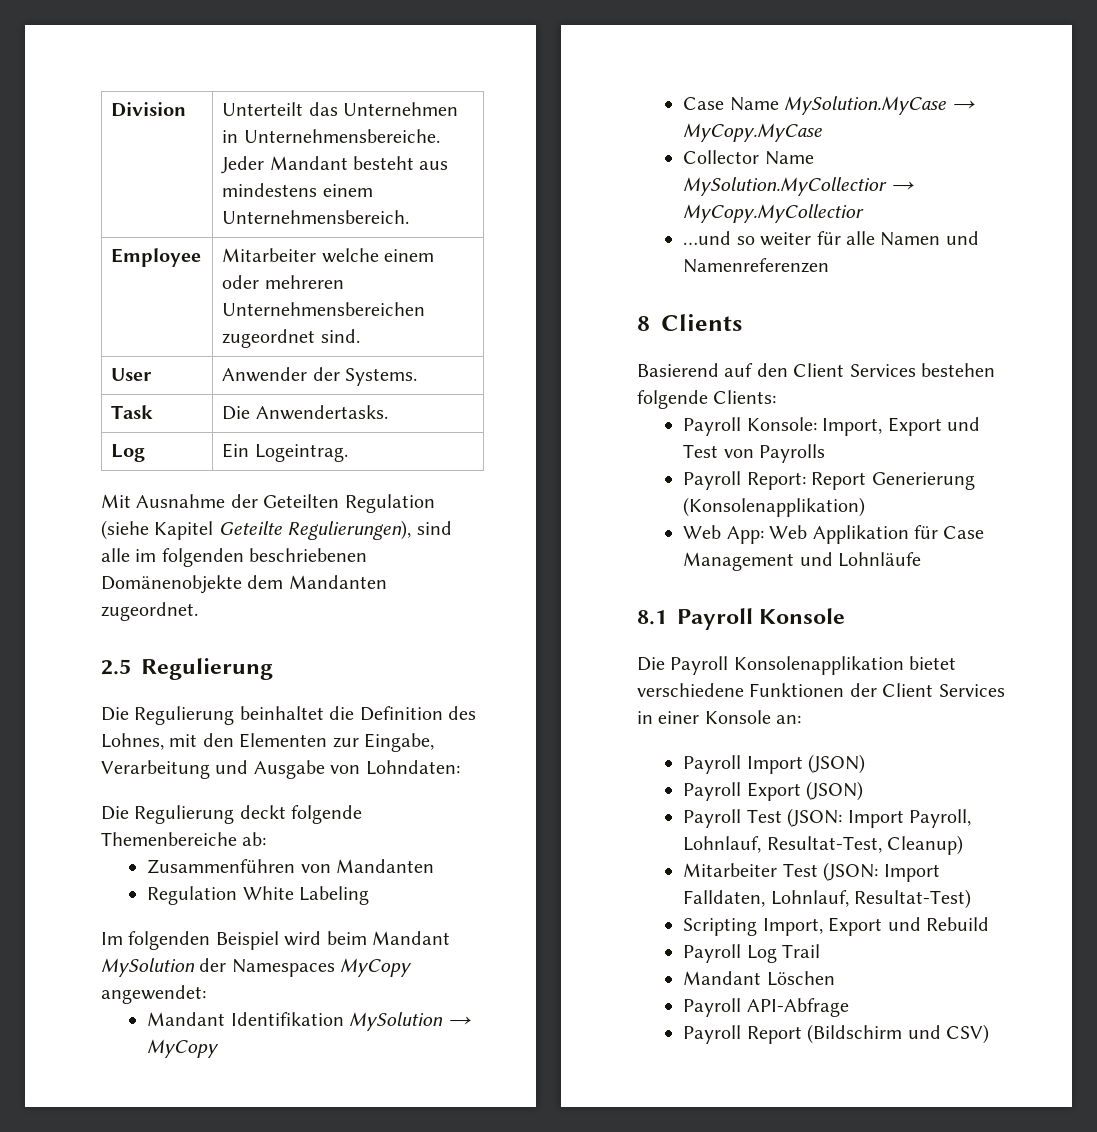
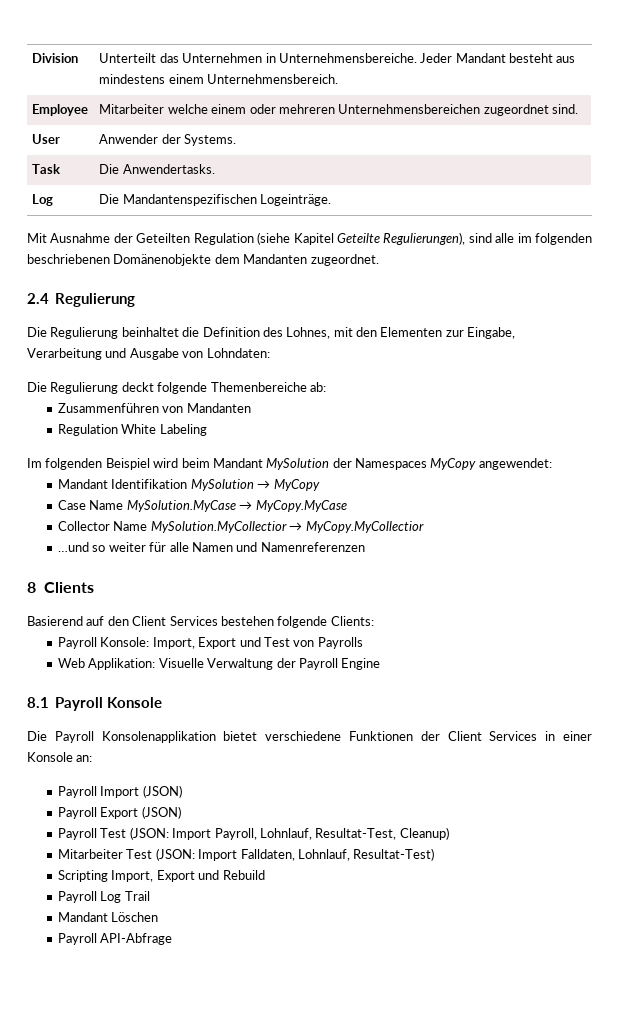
[222,443,348,462] Ein Logeintrag. -> [99,194,332,206] Die Mandantenspezifischen Logeinträge.
[101,659,131,675] 2.5 -> [27,293,49,304] 2.4
[683,471,975,490] [683,497,866,517] [683,525,985,544] [683,552,922,571] Payroll Report: Report Generierung (Konsolenapplikation) // Web App: Web Applikation für Case Management und Lohnläufe -> [58,658,381,670] Web Applikation: Visuelle Verwaltung der Payroll Engine
[683,1024,989,1044] // Payroll Report (Bildschirm und CSV) -> (173, 939) none

